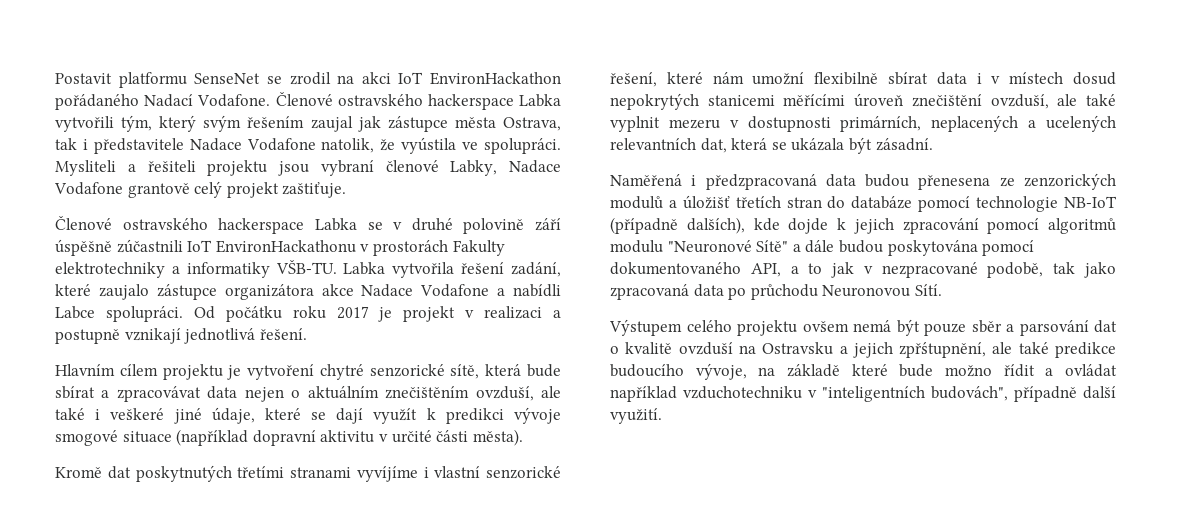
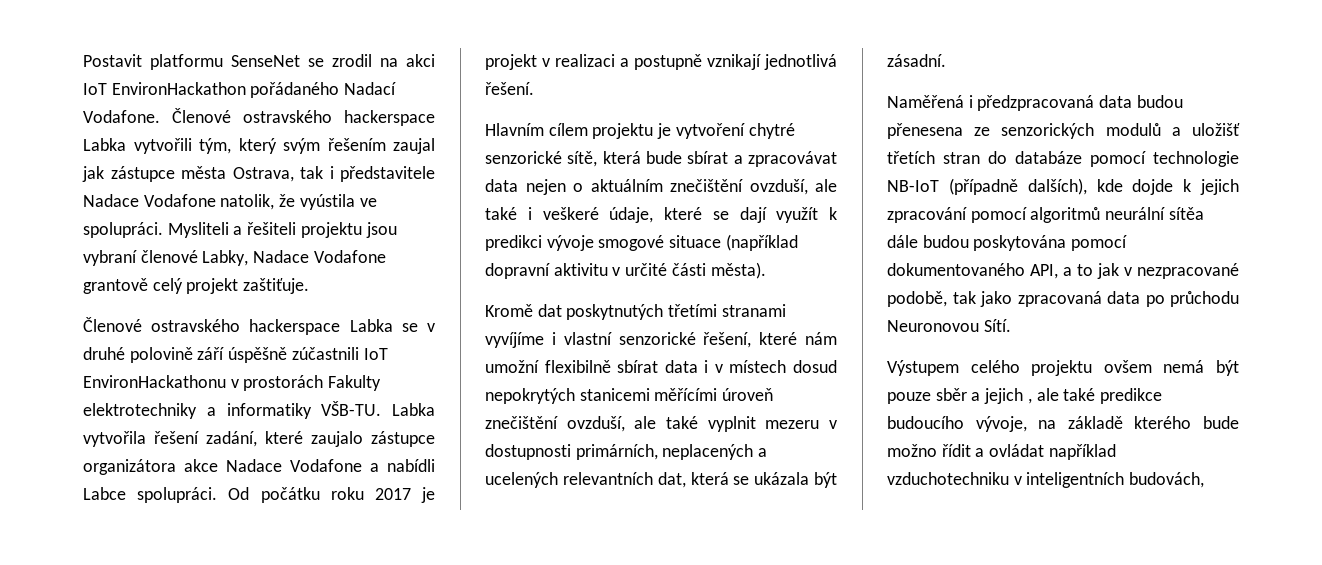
[385,386,470,399] znečištěním -> [670,179,743,192] znečištění
[173,408,202,424] jiné -> (599, 213) none
[1024,173,1116,190] zenzorických -> [1001,123,1095,139] senzorických
[682,195,730,209] úložišť -> [1192,123,1240,136] uložišť
[610,240,801,253] modulu "Neuronové Sítě" a -> [1105,207,1204,220] neurální sítěa
[1019,320,1117,336] [610,342,987,358] parsování dat o kvalitě ovzduší na Ostravsku a jejich zpřśtupnění, -> [984,388,1032,404] jejich ,
[851,364,888,376] které -> [1134,416,1192,429] kterého
[822,386,1116,402] [610,408,662,424] "inteligentních budovách", případně další využití. -> [1026,472,1205,488] inteligentních budovách,

